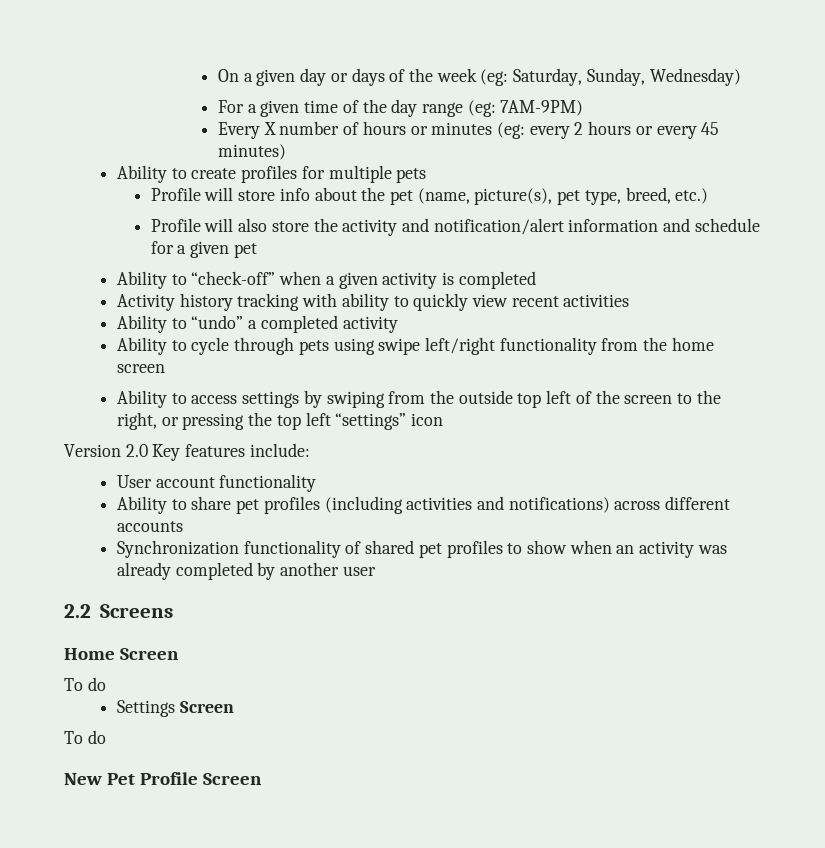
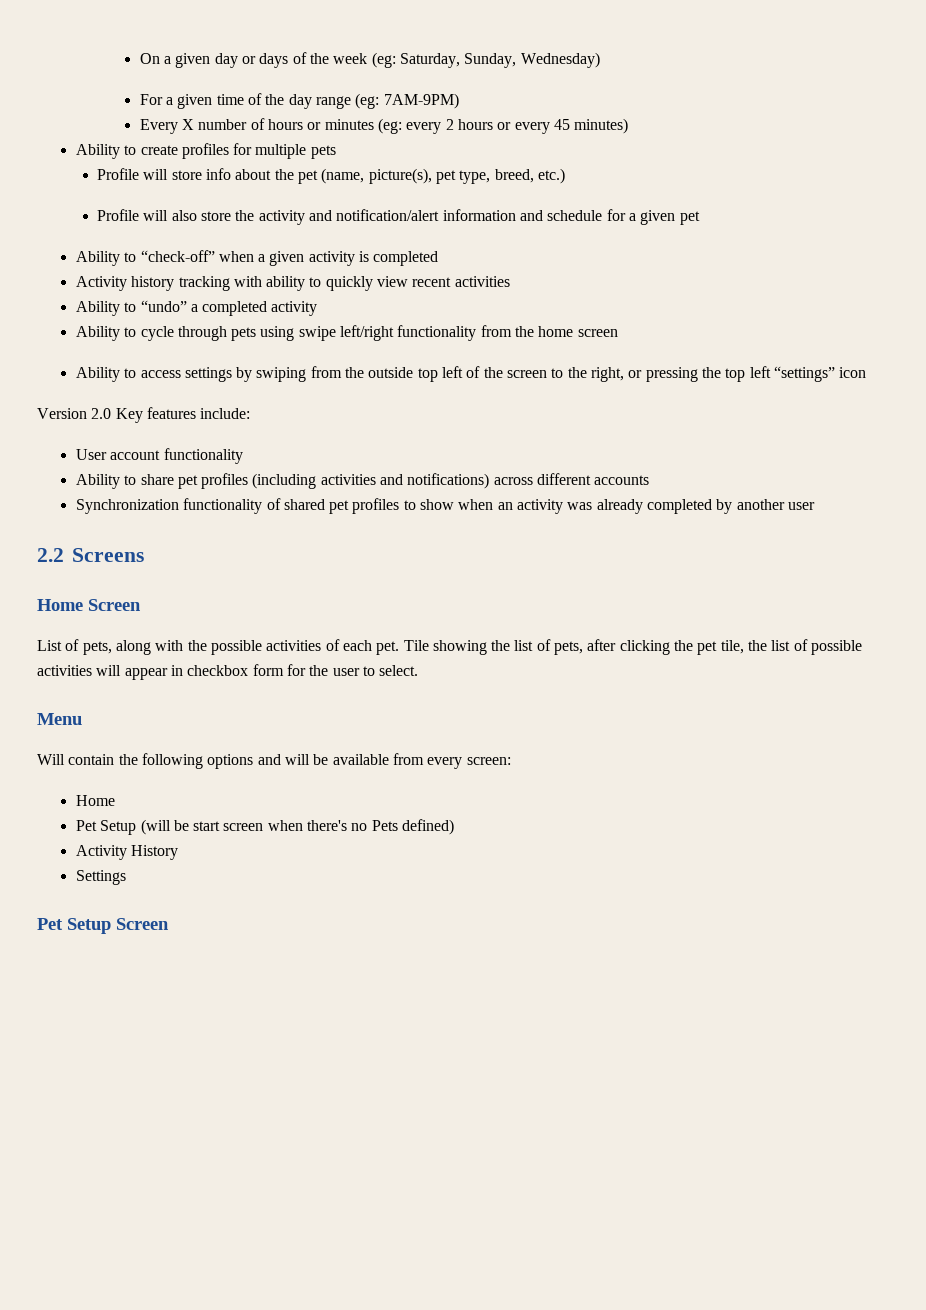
[64,677,106,691] To do -> [37,639,863,655] [37,664,419,680] [37,713,82,725] [37,753,511,769] [75,795,115,806] [75,819,455,835] [75,845,179,860] List of pets, along with the possible activities of each pet. Tile showing the list of pets, after clicking the pet tile, the list of possible activities will appear in checkbox form for the user to select. // Menu // Will contain the following options and will be available from every screen: // Home // Pet Setup (will be start screen when there's no Pets defined) // Activity History
[179,701,234,713] [64,730,106,744] [64,772,263,785] Screen // To do // New Pet Profile Screen -> [37,918,169,934] // Pet Setup Screen

